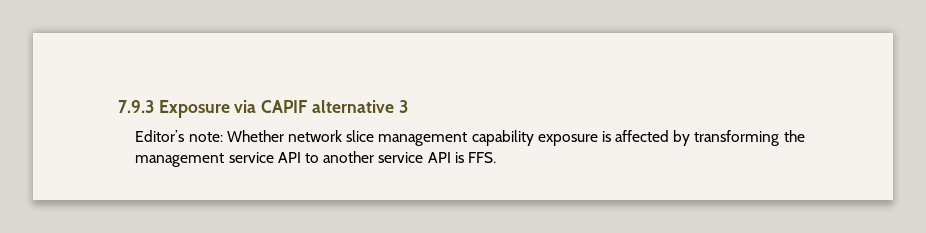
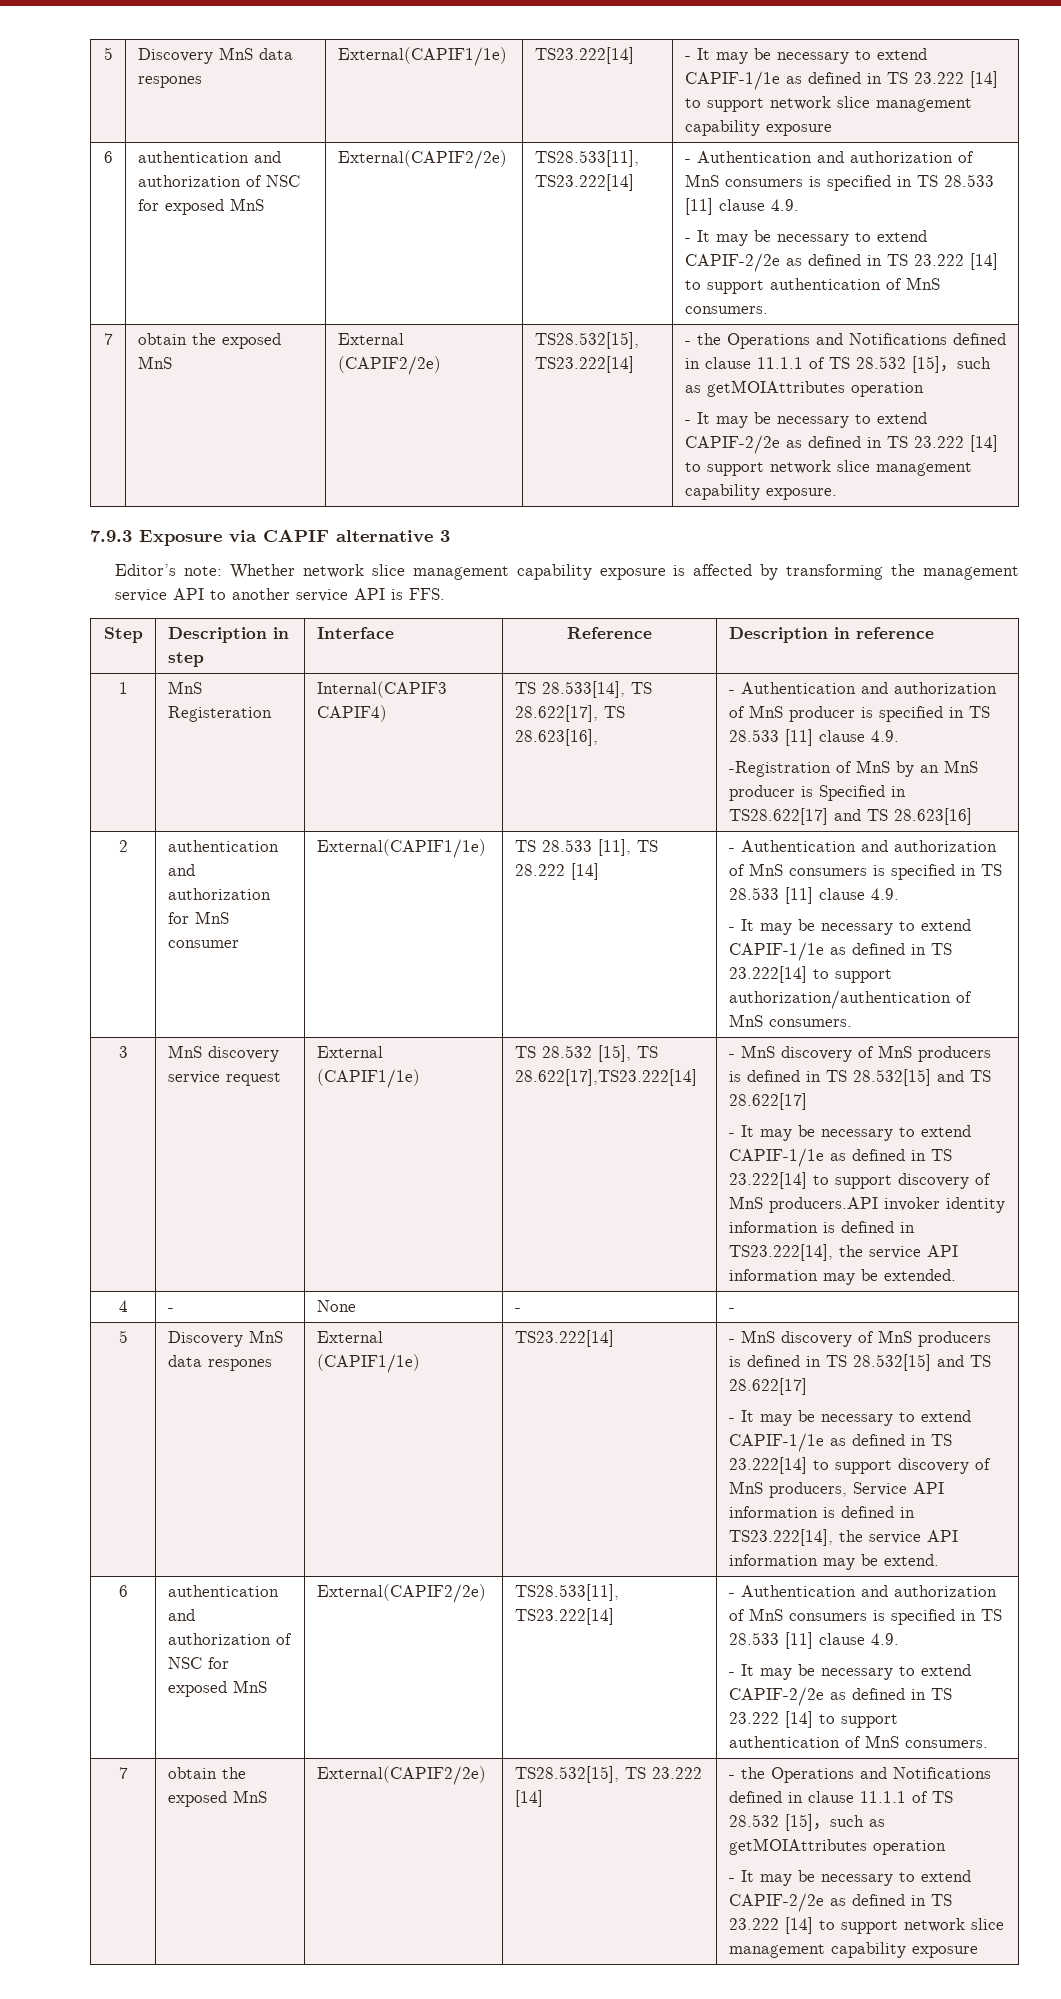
(118, 106) none -> [103,47,113,60] [137,47,293,64] [137,76,202,88] [337,47,507,66] [534,47,634,64] [684,48,927,64] [684,71,998,90] [684,96,972,112] [684,120,832,136] [103,151,113,163] [137,151,281,163] [137,175,300,187] [137,198,264,215] [337,150,507,169] [534,150,639,167] [534,174,634,191] [684,151,974,163] [684,174,994,191] [684,198,799,215] [684,230,927,246] [684,253,998,272] [684,277,940,294] [684,306,768,314] [103,333,113,345] [137,333,281,349] [137,356,172,369] [337,333,404,345] [337,356,441,375] [534,332,639,349] [534,356,634,373] [684,333,1006,349] [684,356,991,373] [684,380,924,397] [684,412,927,428] [684,435,998,454] [684,460,972,476] [684,484,837,500] 5 | Discovery MnS data respones | External(CAPIF1/1e) | TS23.222[14] | - It may be necessary to extend CAPIF-1/1e as defined in TS 23.222 [14] to support network slice management capability exposure // 6 | authentication and authorization of NSC for exposed MnS | External(CAPIF2/2e) | TS28.533[11], TS23.222[14] | - Authentication and authorization of MnS consumers is specified in TS 28.533 [11] clause 4.9. // - It may be necessary to extend CAPIF-2/2e as defined in TS 23.222 [14] to support authentication of MnS consumers. // 7 | obtain the exposed MnS | External (CAPIF2/2e) | TS28.532[15], TS23.222[14] | - the Operations and Notifications defined in clause 11.1.1 of TS 28.532 [15]，such as getMOIAttributes operation // - It may be necessary to extend CAPIF-2/2e as defined in TS 23.222 [14] to support network slice management capability exposure. //
(496, 157) none -> [103,627,143,643] [167,627,289,643] [167,652,204,667] [316,627,394,639] [567,627,652,639] [728,627,934,643] [118,682,128,694] [167,681,202,694] [167,706,272,722] [316,681,447,698] [316,705,387,722] [514,681,652,698] [514,705,625,722] [514,729,598,746] [728,682,997,694] [728,705,990,722] [728,729,899,746] [728,760,978,777] [728,785,906,801] [728,808,972,825] [118,840,128,852] [167,840,279,852] [167,864,195,876] [167,888,271,900] [167,911,229,924] [167,940,239,948] [316,839,486,858] [514,839,658,856] [514,863,599,880] [728,840,997,852] [728,863,1002,880] [728,887,899,904] [728,919,971,935] [728,942,952,961] [728,966,892,983] [728,990,972,1009] [728,1014,852,1027] [118,1046,128,1058] [167,1045,279,1062] [167,1071,281,1086] [316,1046,383,1058] [316,1069,420,1088] [514,1045,658,1062] [514,1069,697,1086] [728,1045,991,1062] [728,1069,991,1086] [728,1093,807,1110] [728,1125,971,1141] [728,1148,952,1167] [728,1172,991,1189] [728,1196,1005,1213] [728,1221,915,1233] [728,1244,958,1261] [728,1269,956,1285] [118,1300,128,1312] [167,1308,174,1312] [316,1300,356,1312] [514,1308,521,1312] [728,1308,735,1312] [118,1330,128,1343] [167,1330,283,1347] [167,1355,272,1371] [316,1331,383,1343] [316,1354,420,1373] [514,1330,614,1347] [728,1330,991,1347] [728,1354,991,1371] [728,1378,807,1395] [728,1410,971,1426] [728,1433,952,1452] [728,1457,991,1474] [728,1481,944,1498] [728,1506,915,1518] [728,1529,958,1546] [728,1554,939,1570] [118,1585,128,1597] [167,1585,279,1597] [167,1609,195,1621] [167,1633,292,1645] [167,1657,229,1669] [167,1680,267,1697] [316,1584,486,1603] [514,1584,619,1601] [514,1608,614,1625] [728,1585,997,1597] [728,1608,1002,1625] [728,1632,899,1649] [728,1664,971,1680] [728,1687,952,1706] [728,1711,898,1728] [728,1735,988,1748] [118,1767,128,1779] [167,1767,246,1779] [167,1790,267,1807] [316,1766,486,1785] [514,1766,702,1783] [514,1790,543,1807] [728,1767,991,1783] [728,1791,953,1803] [728,1814,885,1831] [728,1838,946,1855] [728,1870,971,1886] [728,1893,952,1912] [728,1917,1004,1934] [728,1942,978,1958] // Step | Description in step | Interface | Reference | Description in reference // 1 | MnS Registeration | Internal(CAPIF3 CAPIF4) | TS 28.533[14], TS 28.622[17], TS 28.623[16], | - Authentication and authorization of MnS producer is specified in TS 28.533 [11] clause 4.9. // -Registration of MnS by an MnS producer is Specified in TS28.622[17] and TS 28.623[16] // 2 | authentication and authorization for MnS consumer | External(CAPIF1/1e) | TS 28.533 [11], TS 28.222 [14] | - Authentication and authorization of MnS consumers is specified in TS 28.533 [11] clause 4.9. // - It may be necessary to extend CAPIF-1/1e as defined in TS 23.222[14] to support authorization/authentication of MnS consumers. // 3 | MnS discovery service request | External (CAPIF1/1e) | TS 28.532 [15], TS 28.622[17],TS23.222[14] | - MnS discovery of MnS producers is defined in TS 28.532[15] and TS 28.622[17] // - It may be necessary to extend CAPIF-1/1e as defined in TS 23.222[14] to support discovery of MnS producers.API invoker identity information is defined in TS23.222[14], the service API information may be extended. // 4 | - | None | - | - // 5 | Discovery MnS data respones | External (CAPIF1/1e) | TS23.222[14] | - MnS discovery of MnS producers is defined in TS 28.532[15] and TS 28.622[17] // - It may be necessary to extend CAPIF-1/1e as defined in TS 23.222[14] to support discovery of MnS producers, Service API information is defined in TS23.222[14], the service API information may be extend. // 6 | authentication and authorization of NSC for exposed MnS | External(CAPIF2/2e) | TS28.533[11], TS23.222[14] | - Authentication and authorization of MnS consumers is specified in TS 28.533 [11] clause 4.9. // - It may be necessary to extend CAPIF-2/2e as defined in TS 23.222 [14] to support authentication of MnS consumers. // 7 | obtain the exposed MnS | External(CAPIF2/2e) | TS28.532[15], TS 23.222 [14] | - the Operations and Notifications defined in clause 11.1.1 of TS 28.532 [15]，such as getMOIAttributes operation // - It may be necessary to extend CAPIF-2/2e as defined in TS 23.222 [14] to support network slice management capability exposure

